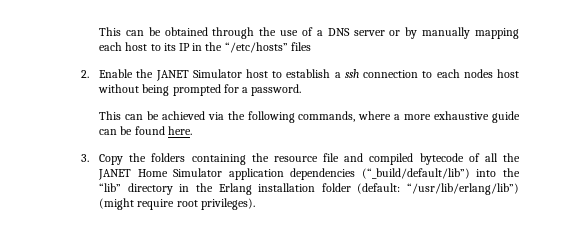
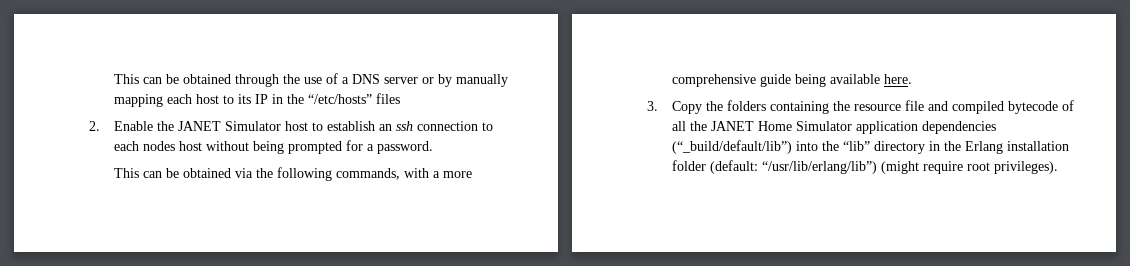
[334,72,341,78] a -> [379,124,393,131] an
[161,111,205,120] achieved -> [183,168,232,178] obtained
[358,111,392,120] where -> [404,168,430,178] with
[434,111,520,123] [99,126,165,135] exhaustive guide can be found -> [672,74,881,87] comprehensive guide being available

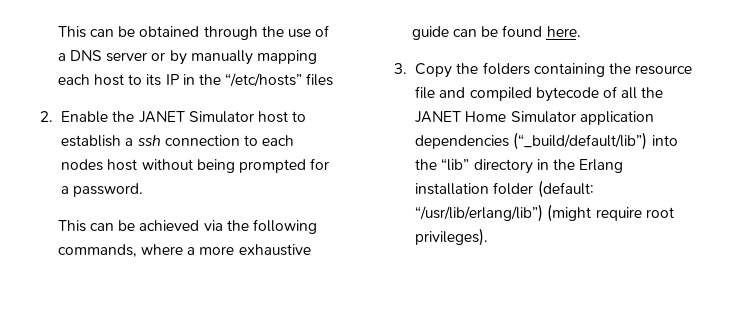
[379,124,393,131] an -> [125,138,134,146] a
[183,168,232,178] obtained -> [139,220,200,231] achieved
[404,168,430,178] with -> [140,244,183,255] where
[672,74,881,87] comprehensive guide being available -> [238,244,311,256] [411,25,543,40] exhaustive guide can be found

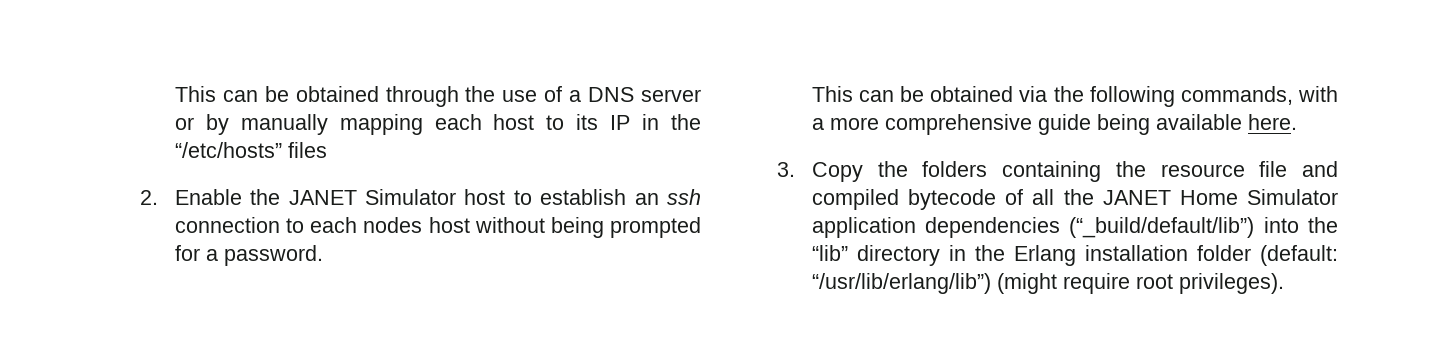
[125,138,134,146] a -> [634,193,659,205] an
[139,220,200,231] achieved -> [930,86,1014,102] obtained
[140,244,183,255] where -> [1298,86,1338,102] with
[238,244,311,256] [411,25,543,40] exhaustive guide can be found -> [884,114,1242,135] comprehensive guide being available

